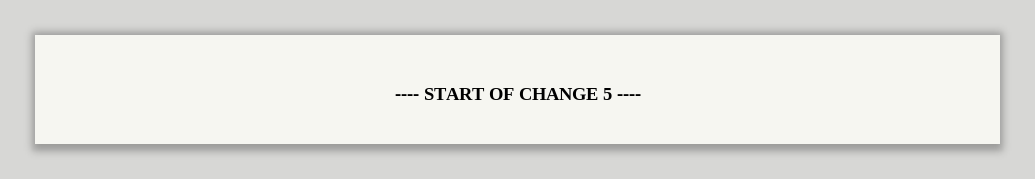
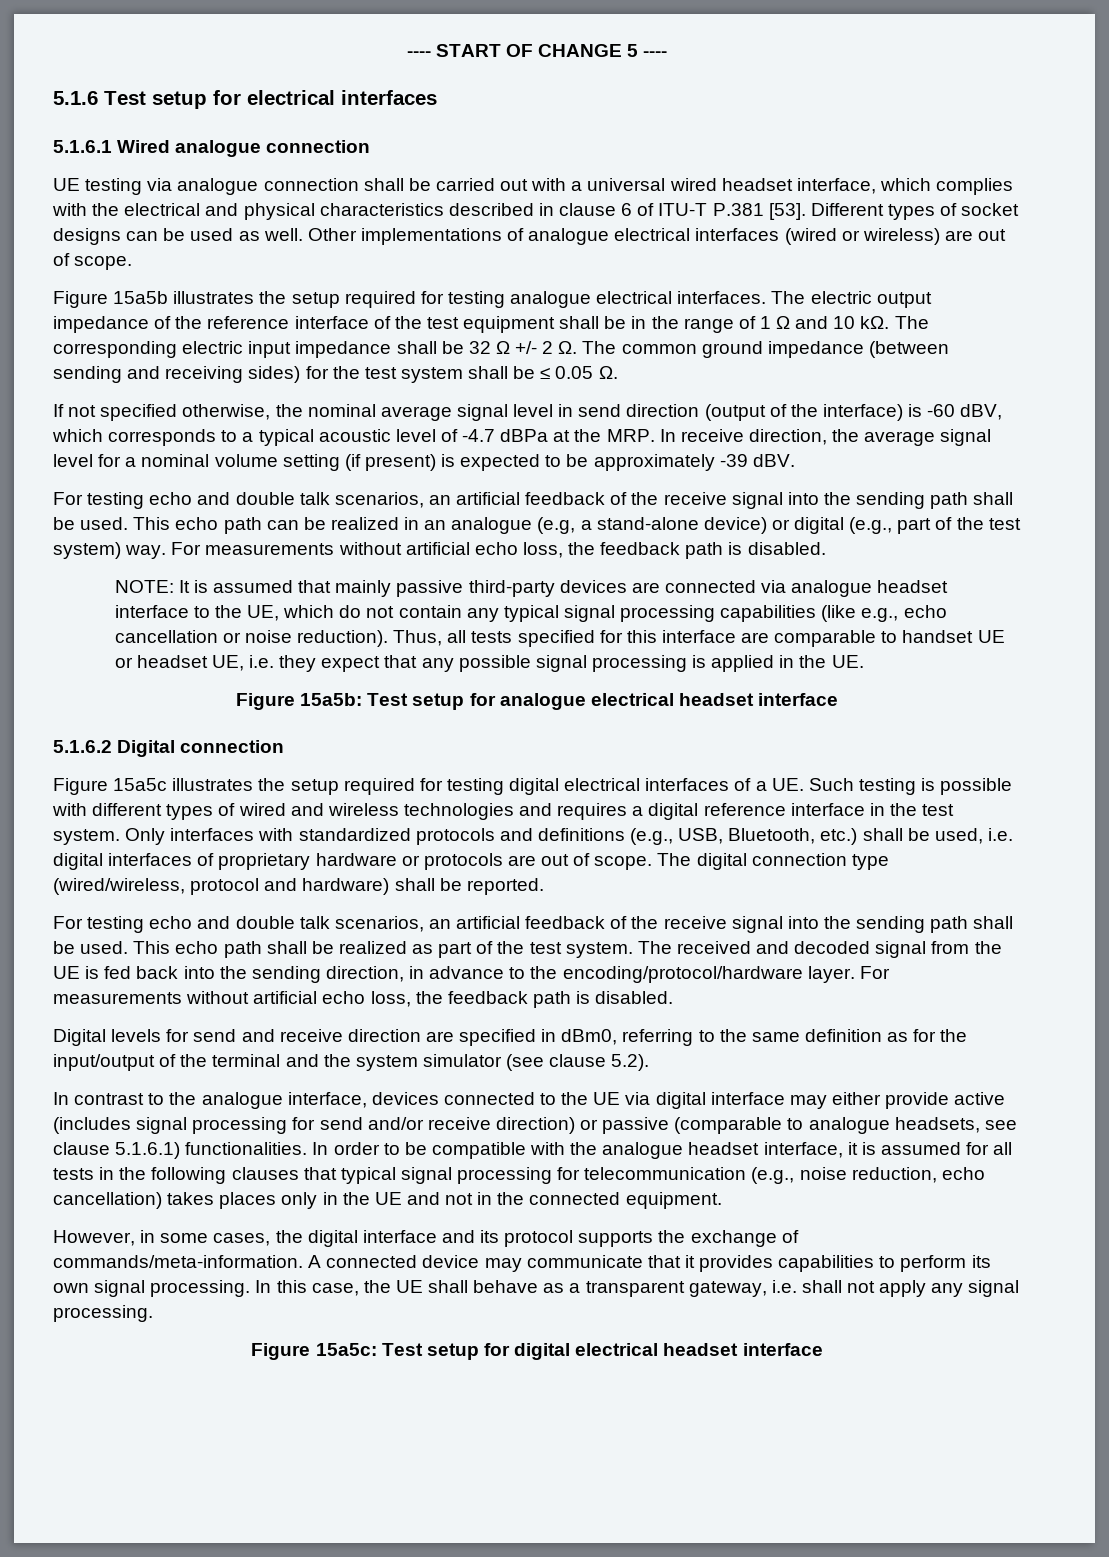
(641, 97) none -> [53,90,437,109] [53,140,371,157] [53,178,1014,195] [52,203,1020,220] [53,228,1007,245] [53,253,133,270] [53,291,932,308] [53,316,929,333] [53,341,949,358] [53,366,618,383] [53,404,1003,421] [52,429,992,446] [53,454,795,471] [53,492,1014,509] [53,517,1021,534] [53,542,826,559] [114,580,949,597] [114,605,947,622] [114,630,1005,647] [114,655,864,672] [235,693,839,710] [53,740,285,757] [53,778,1013,795] [52,803,955,820] [53,828,1013,845] [53,853,889,870] [53,878,544,895] [53,916,1014,933] [53,941,1002,958] [53,966,890,983] [53,991,674,1008] [53,1029,968,1046] [53,1054,650,1071] [53,1092,1006,1109] [53,1117,1017,1134] [53,1142,1013,1159] [53,1167,985,1184] [53,1192,722,1209] [53,1230,799,1247] [53,1255,991,1272] [53,1280,1020,1297] [53,1305,153,1322] [251,1343,823,1360] // 5.1.6 Test setup for electrical interfaces // 5.1.6.1 Wired analogue connection // UE testing via analogue connection shall be carried out with a universal wired headset interface, which complies with the electrical and physical characteristics described in clause 6 of ITU-T P.381 [53]. Different types of socket designs can be used as well. Other implementations of analogue electrical interfaces (wired or wireless) are out of scope. // Figure 15a5b illustrates the setup required for testing analogue electrical interfaces. The electric output impedance of the reference interface of the test equipment shall be in the range of 1 Ω and 10 kΩ. The corresponding electric input impedance shall be 32 Ω +/- 2 Ω. The common ground impedance (between sending and receiving sides) for the test system shall be ≤ 0.05 Ω. // If not specified otherwise, the nominal average signal level in send direction (output of the interface) is -60 dBV, which corresponds to a typical acoustic level of -4.7 dBPa at the MRP. In receive direction, the average signal level for a nominal volume setting (if present) is expected to be approximately -39 dBV. // For testing echo and double talk scenarios, an artificial feedback of the receive signal into the sending path shall be used. This echo path can be realized in an analogue (e.g, a stand-alone device) or digital (e.g., part of the test system) way. For measurements without artificial echo loss, the feedback path is disabled. // NOTE: It is assumed that mainly passive third-party devices are connected via analogue headset interface to the UE, which do not contain any typical signal processing capabilities (like e.g., echo cancellation or noise reduction). Thus, all tests specified for this interface are comparable to handset UE or headset UE, i.e. they expect that any possible signal processing is applied in the UE. // Figure 15a5b: Test setup for analogue electrical headset interface // 5.1.6.2 Digital connection // Figure 15a5c illustrates the setup required for testing digital electrical interfaces of a UE. Such testing is possible with different types of wired and wireless technologies and requires a digital reference interface in the test system. Only interfaces with standardized protocols and definitions (e.g., USB, Bluetooth, etc.) shall be used, i.e. digital interfaces of proprietary hardware or protocols are out of scope. The digital connection type (wired/wireless, protocol and hardware) shall be reported. // For testing echo and double talk scenarios, an artificial feedback of the receive signal into the sending path shall be used. This echo path shall be realized as part of the test system. The received and decoded signal from the UE is fed back into the sending direction, in advance to the encoding/protocol/hardware layer. For measurements without artificial echo loss, the feedback path is disabled. // Digital levels for send and receive direction are specified in dBm0, referring to the same definition as for the input/output of the terminal and the system simulator (see clause 5.2). // In contrast to the analogue interface, devices connected to the UE via digital interface may either provide active (includes signal processing for send and/or receive direction) or passive (comparable to analogue headsets, see clause 5.1.6.1) functionalities. In order to be compatible with the analogue headset interface, it is assumed for all tests in the following clauses that typical signal processing for telecommunication (e.g., noise reduction, echo cancellation) takes places only in the UE and not in the connected equipment. // However, in some cases, the digital interface and its protocol supports the exchange of commands/meta-information. A connected device may communicate that it provides capabilities to perform its own signal processing. In this case, the UE shall behave as a transparent gateway, i.e. shall not apply any signal processing. // Figure 15a5c: Test setup for digital electrical headset interface

